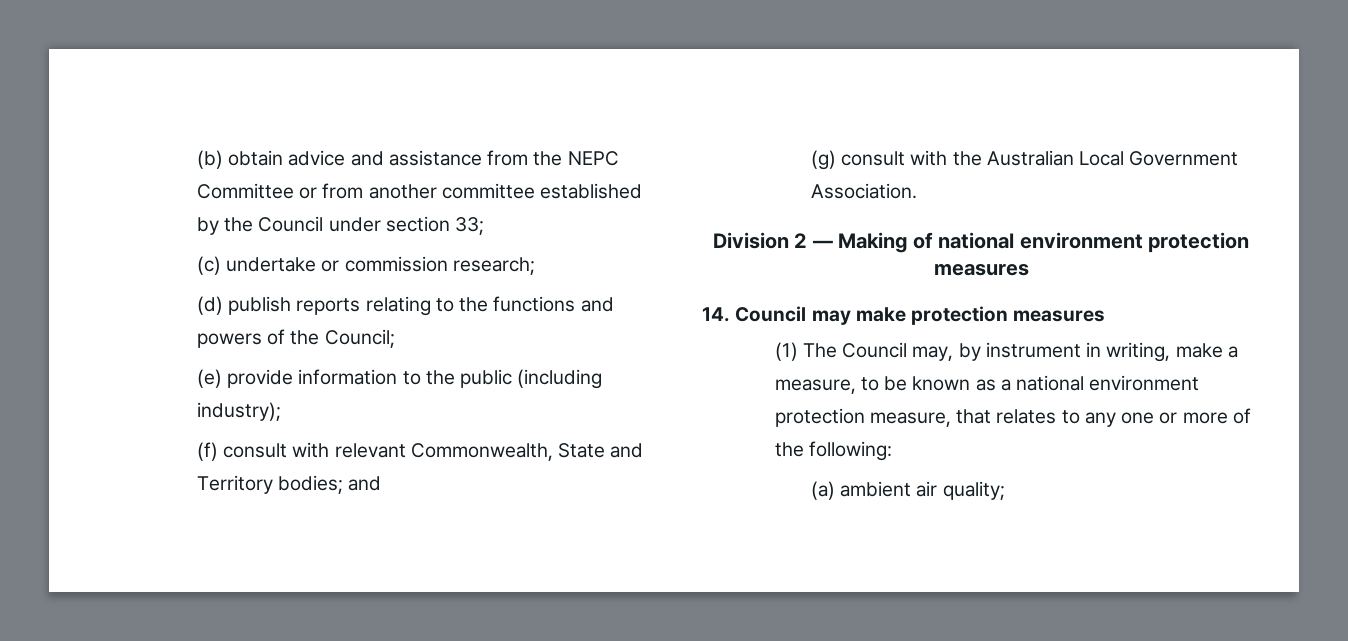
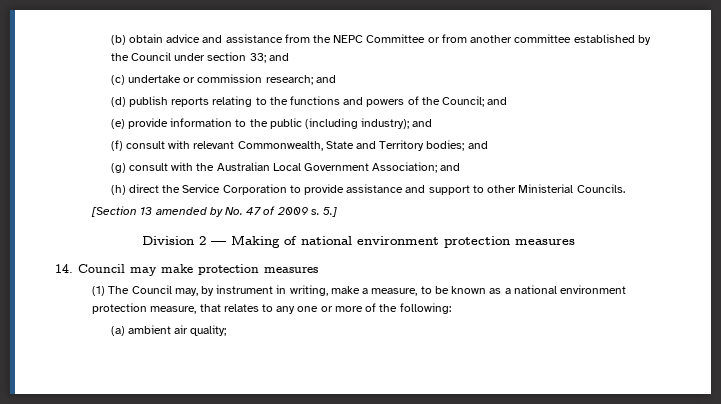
(485, 226) none -> [268,53,289,61] and
(535, 266) none -> [315,75,336,83] and
(395, 338) none -> [487,97,508,105] and
(281, 411) none -> [412,119,433,127] and
[810,183,917,199] Association. -> [372,162,461,173] [110,184,625,195] [91,206,338,217] Association; and // (h) direct the Service Corporation to provide assistance and support to other Ministerial Councils. // [Section 13 amended by No. 47 of 2009 s. 5.]

